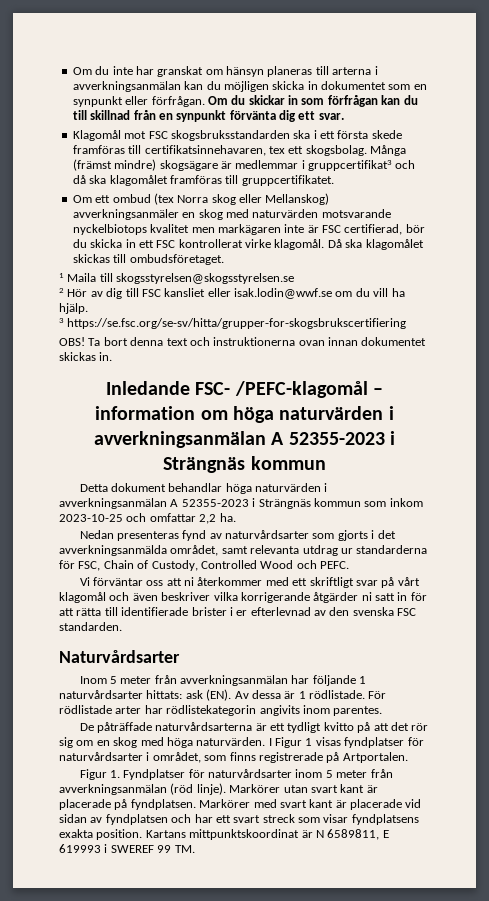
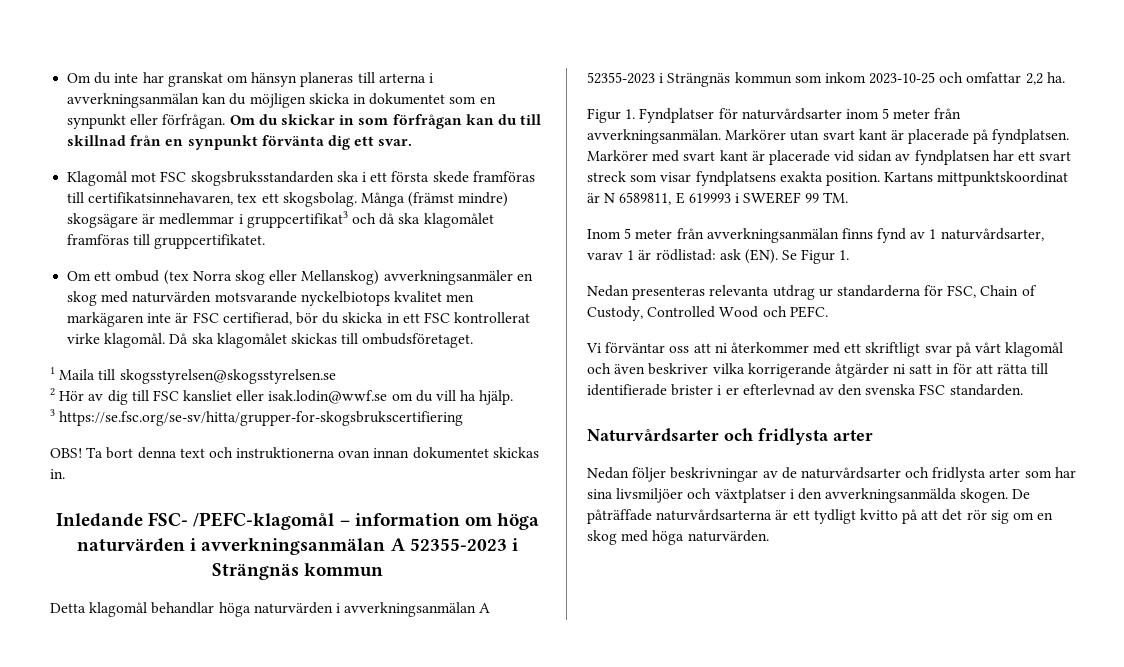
[110,483,166,492] dokument -> [89,602,148,617] klagomål
[79,530,396,541] [59,545,248,556] Nedan presenteras fynd av naturvårdsarter som gjorts i det avverkningsanmälda området, samt -> [587,108,962,123] [587,129,1070,144] [587,150,1072,165] [587,171,1069,186] [587,192,849,205] [587,228,1044,243] [587,249,850,264] [587,285,706,300] Figur 1. Fyndplatser för naturvårdsarter inom 5 meter från avverkningsanmälan. Markörer utan svart kant är placerade på fyndplatsen. Markörer med svart kant är placerade vid sidan av fyndplatsen har ett svart streck som visar fyndplatsens exakta position. Kartans mittpunktskoordinat är N 6589811, E 619993 i SWEREF 99 TM. // Inom 5 meter från avverkningsanmälan finns fynd av 1 naturvårdsarter, varav 1 är rödlistad: ask (EN). Se Figur 1. // Nedan presenteras
[79,675,367,686] [59,689,387,701] [59,705,383,716] // Inom 5 meter från avverkningsanmälan har följande 1 naturvårdsarter hittats: ask (EN). Av dessa är 1 rödlistade. För rödlistade arter har rödlistekategorin angivits inom parentes. // -> [724,428,873,445] [587,467,1076,482] [587,488,1009,503] och fridlysta arter // Nedan följer beskrivningar av de naturvårdsarter och fridlysta arter som har sina livsmiljöer och växtplatser i den avverkningsanmälda skogen.
[268,737,424,748] [59,752,408,763] [79,769,393,780] [59,783,378,795] [59,799,422,810] [59,814,419,825] [59,829,389,840] [59,844,195,853] I Figur 1 visas fyndplatser för naturvårdsarter i området, som finns registrerade på Artportalen. // Figur 1. Fyndplatser för naturvårdsarter inom 5 meter från avverkningsanmälan (röd linje). Markörer utan svart kant är placerade på fyndplatsen. Markörer med svart kant är placerade vid sidan av fyndplatsen och har ett svart streck som visar fyndplatsens exakta position. Kartans mittpunktskoordinat är N 6589811, E 619993 i SWEREF 99 TM. -> (769, 536) none

